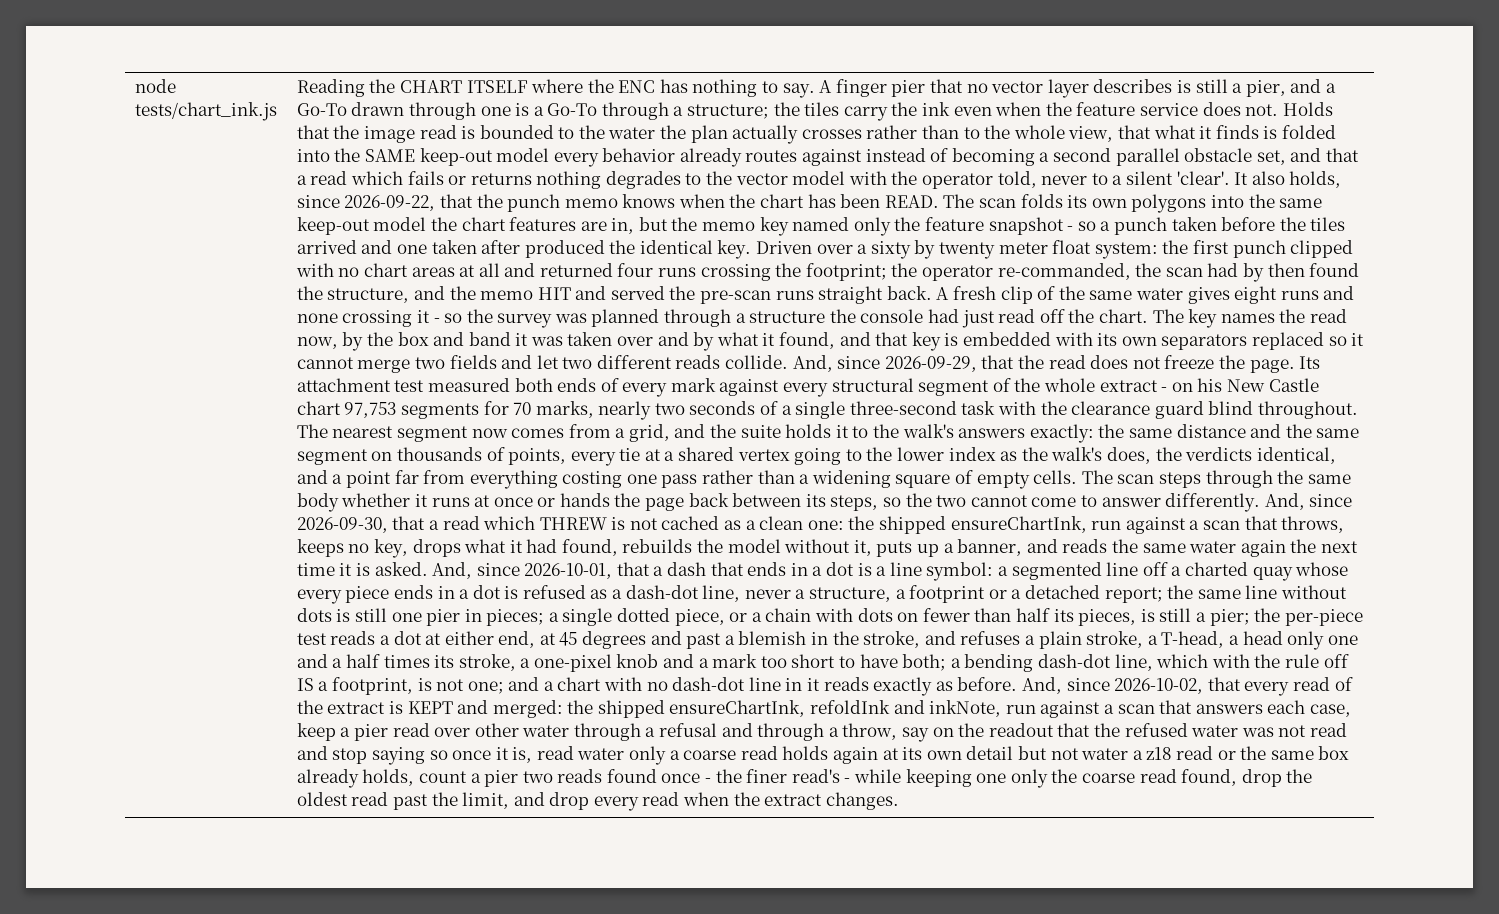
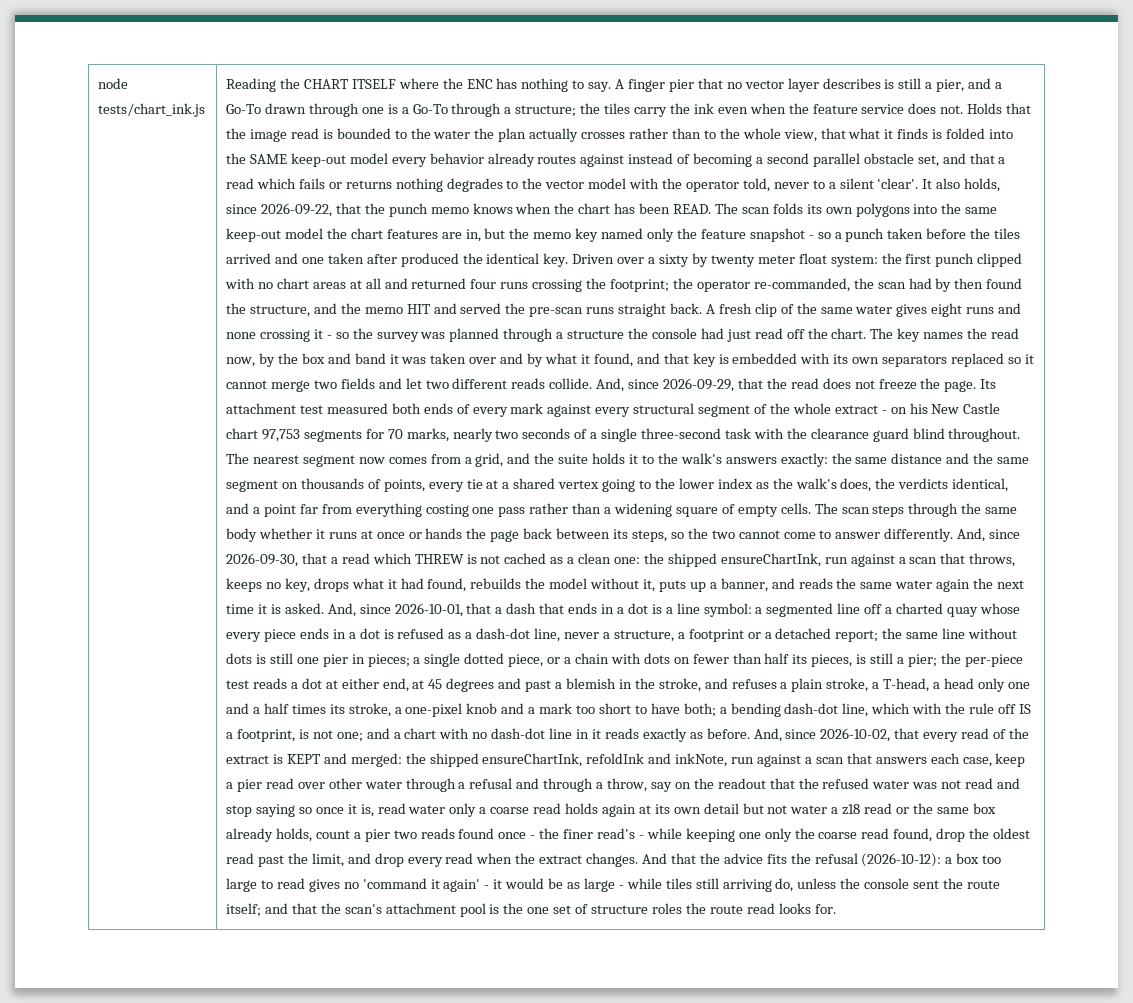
(899, 801) none -> [642,853,1002,867] [226,878,1000,892] [226,903,836,917] And that the advice fits the refusal (2026-10-12): a box too large to read gives no 'command it again' - it would be as large - while tiles still arriving do, unless the console sent the route itself; and that the scan's attachment pool is the one set of structure roles the route read looks for.

